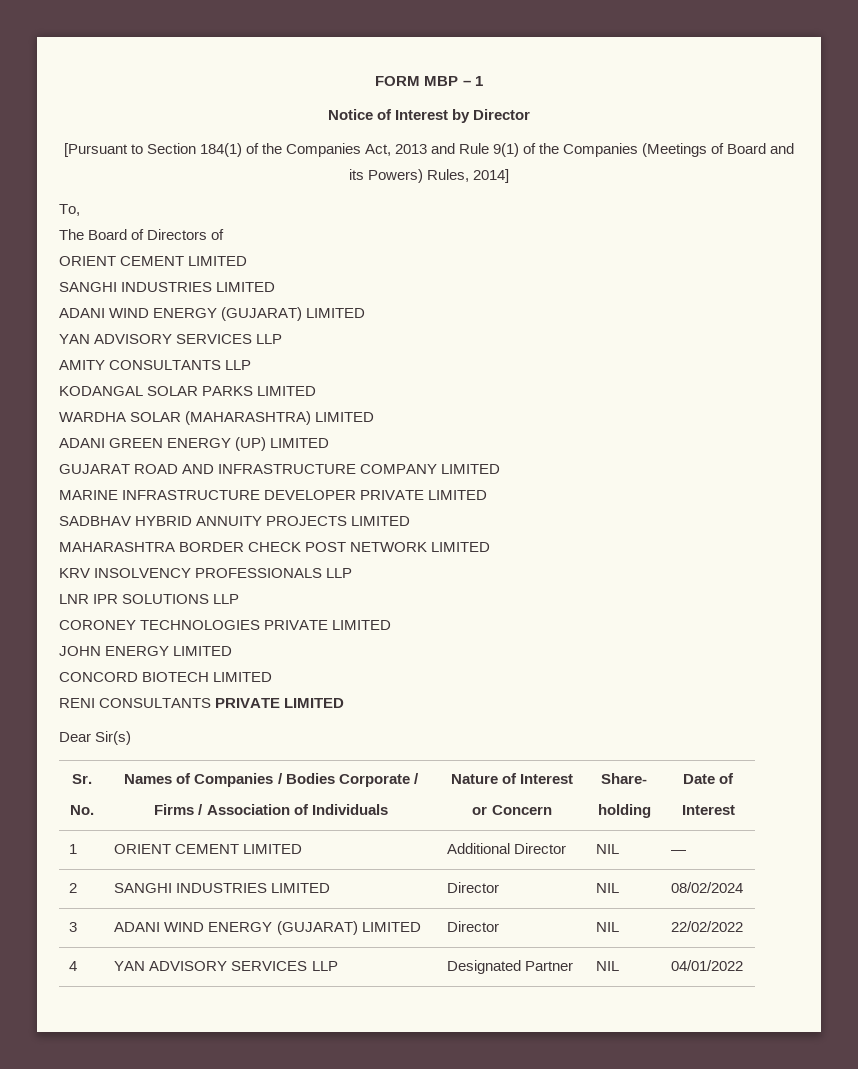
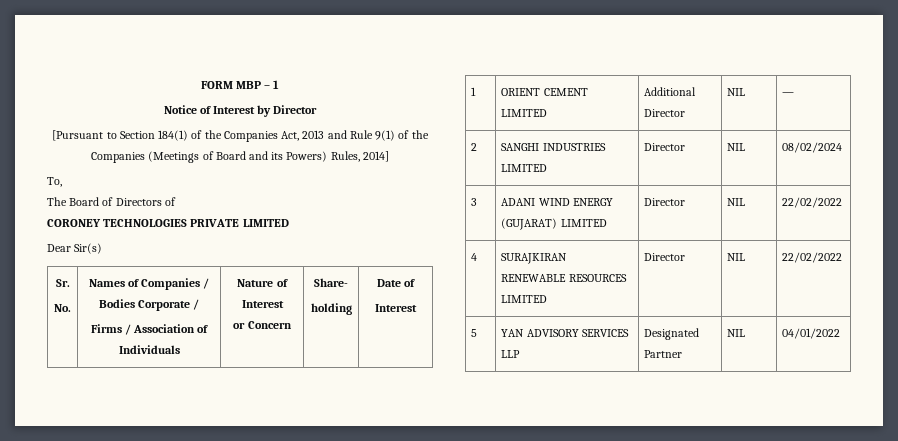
[59,256,248,266] [59,282,276,292] [59,307,366,321] [59,334,283,344] [59,360,252,370] [59,386,317,396] [59,411,375,425] [59,437,330,451] [59,464,501,474] [59,490,488,500] [59,516,411,526] [59,542,491,552] [59,568,353,578] [59,594,240,604] [59,620,392,630] [59,646,233,656] [59,672,273,682] [59,698,212,708] ORIENT CEMENT LIMITED // SANGHI INDUSTRIES LIMITED // ADANI WIND ENERGY (GUJARAT) LIMITED // YAN ADVISORY SERVICES LLP // AMITY CONSULTANTS LLP // KODANGAL SOLAR PARKS LIMITED // WARDHA SOLAR (MAHARASHTRA) LIMITED // ADANI GREEN ENERGY (UP) LIMITED // GUJARAT ROAD AND INFRASTRUCTURE COMPANY LIMITED // MARINE INFRASTRUCTURE DEVELOPER PRIVATE LIMITED // SADBHAV HYBRID ANNUITY PROJECTS LIMITED // MAHARASHTRA BORDER CHECK POST NETWORK LIMITED // KRV INSOLVENCY PROFESSIONALS LLP // LNR IPR SOLUTIONS LLP // CORONEY TECHNOLOGIES PRIVATE LIMITED // JOHN ENERGY LIMITED // CONCORD BIOTECH LIMITED // RENI CONSULTANTS -> [47,219,188,227] CORONEY TECHNOLOGIES
(78, 966) none -> [501,253,568,264] [501,274,627,282] [501,295,548,303] [644,253,686,261] [727,253,746,261] [782,252,843,263] [471,329,478,337] | SURAJKIRAN RENEWABLE RESOURCES LIMITED | Director | NIL | 22/02/2022 // 5

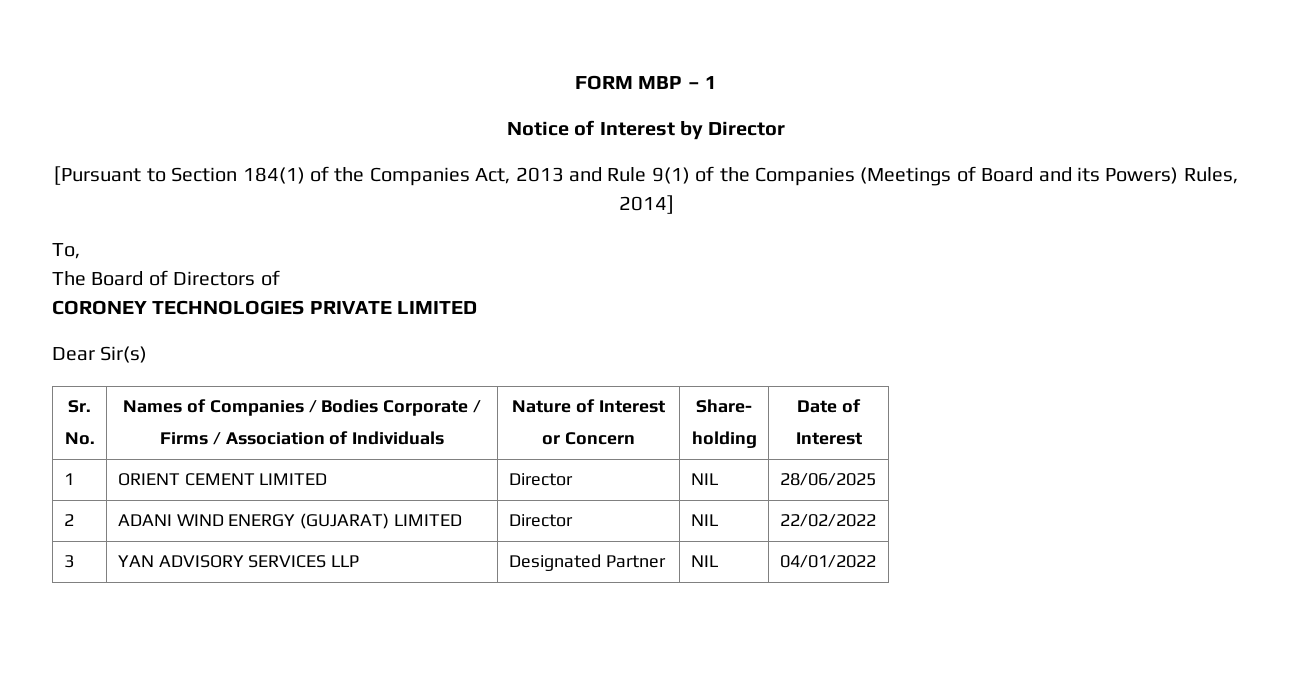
[644,87,697,96] [644,109,686,117] [727,88,746,96] [782,92,795,96] Additional Director | NIL | — -> [508,473,573,486] [690,473,718,485] [779,473,876,486] Director | NIL | 28/06/2025
[501,143,606,151] [501,164,548,172] [644,143,686,151] [727,143,746,151] [782,142,843,153] [471,198,478,206] | SANGHI INDUSTRIES LIMITED | Director | NIL | 08/02/2024 // 3 -> (74, 520) none
[471,253,478,261] [501,253,568,264] [501,274,627,282] [501,295,548,303] [644,253,686,261] [727,253,746,261] [782,252,843,263] [471,329,478,337] 4 | SURAJKIRAN RENEWABLE RESOURCES LIMITED | Director | NIL | 22/02/2022 // 5 -> [63,555,74,568] 3

